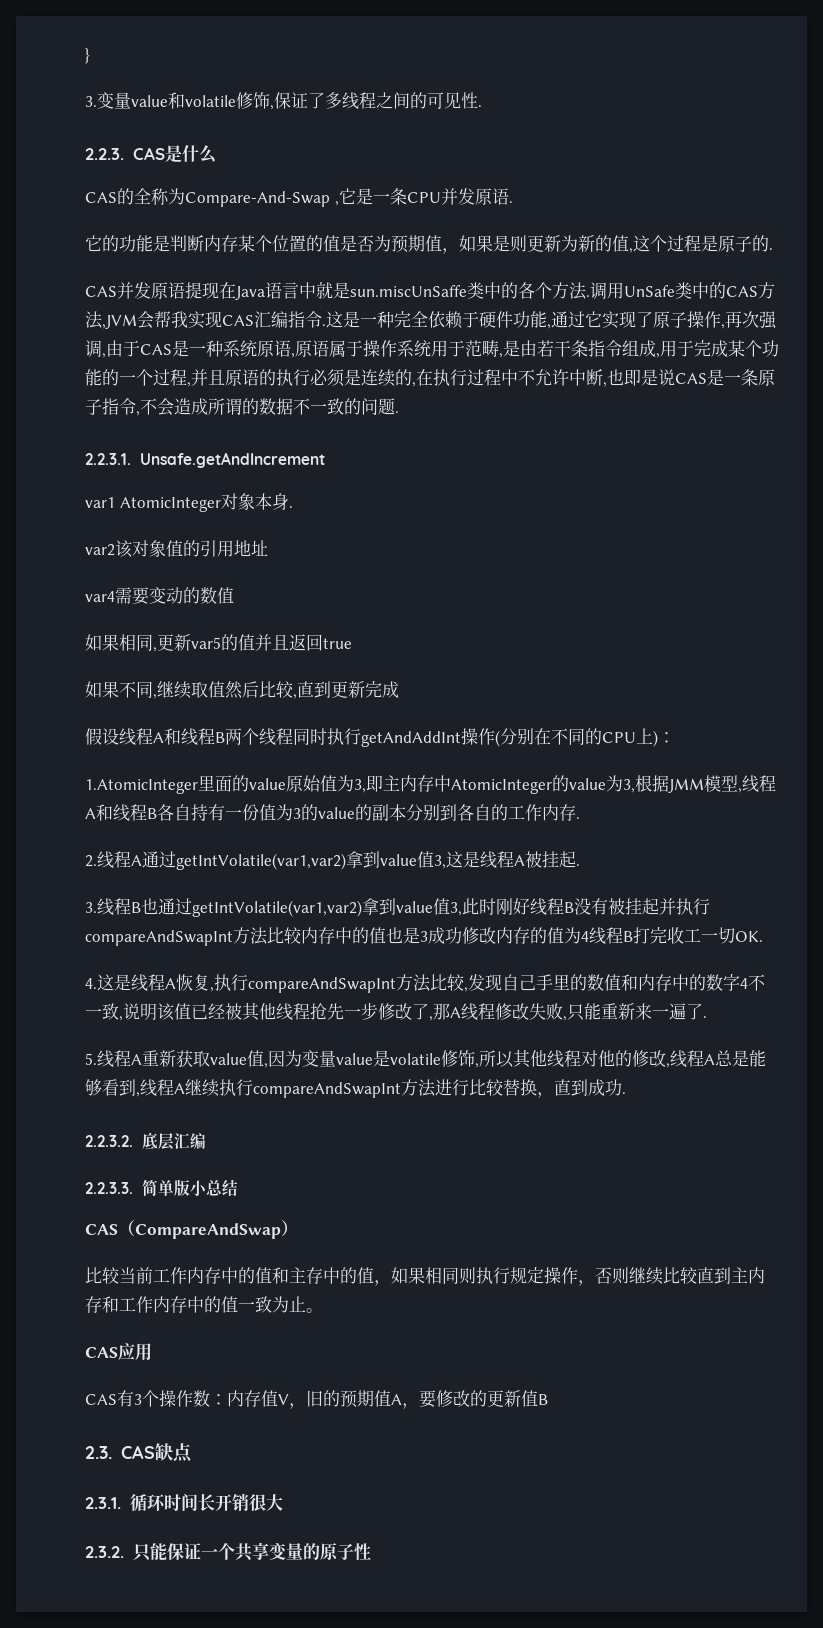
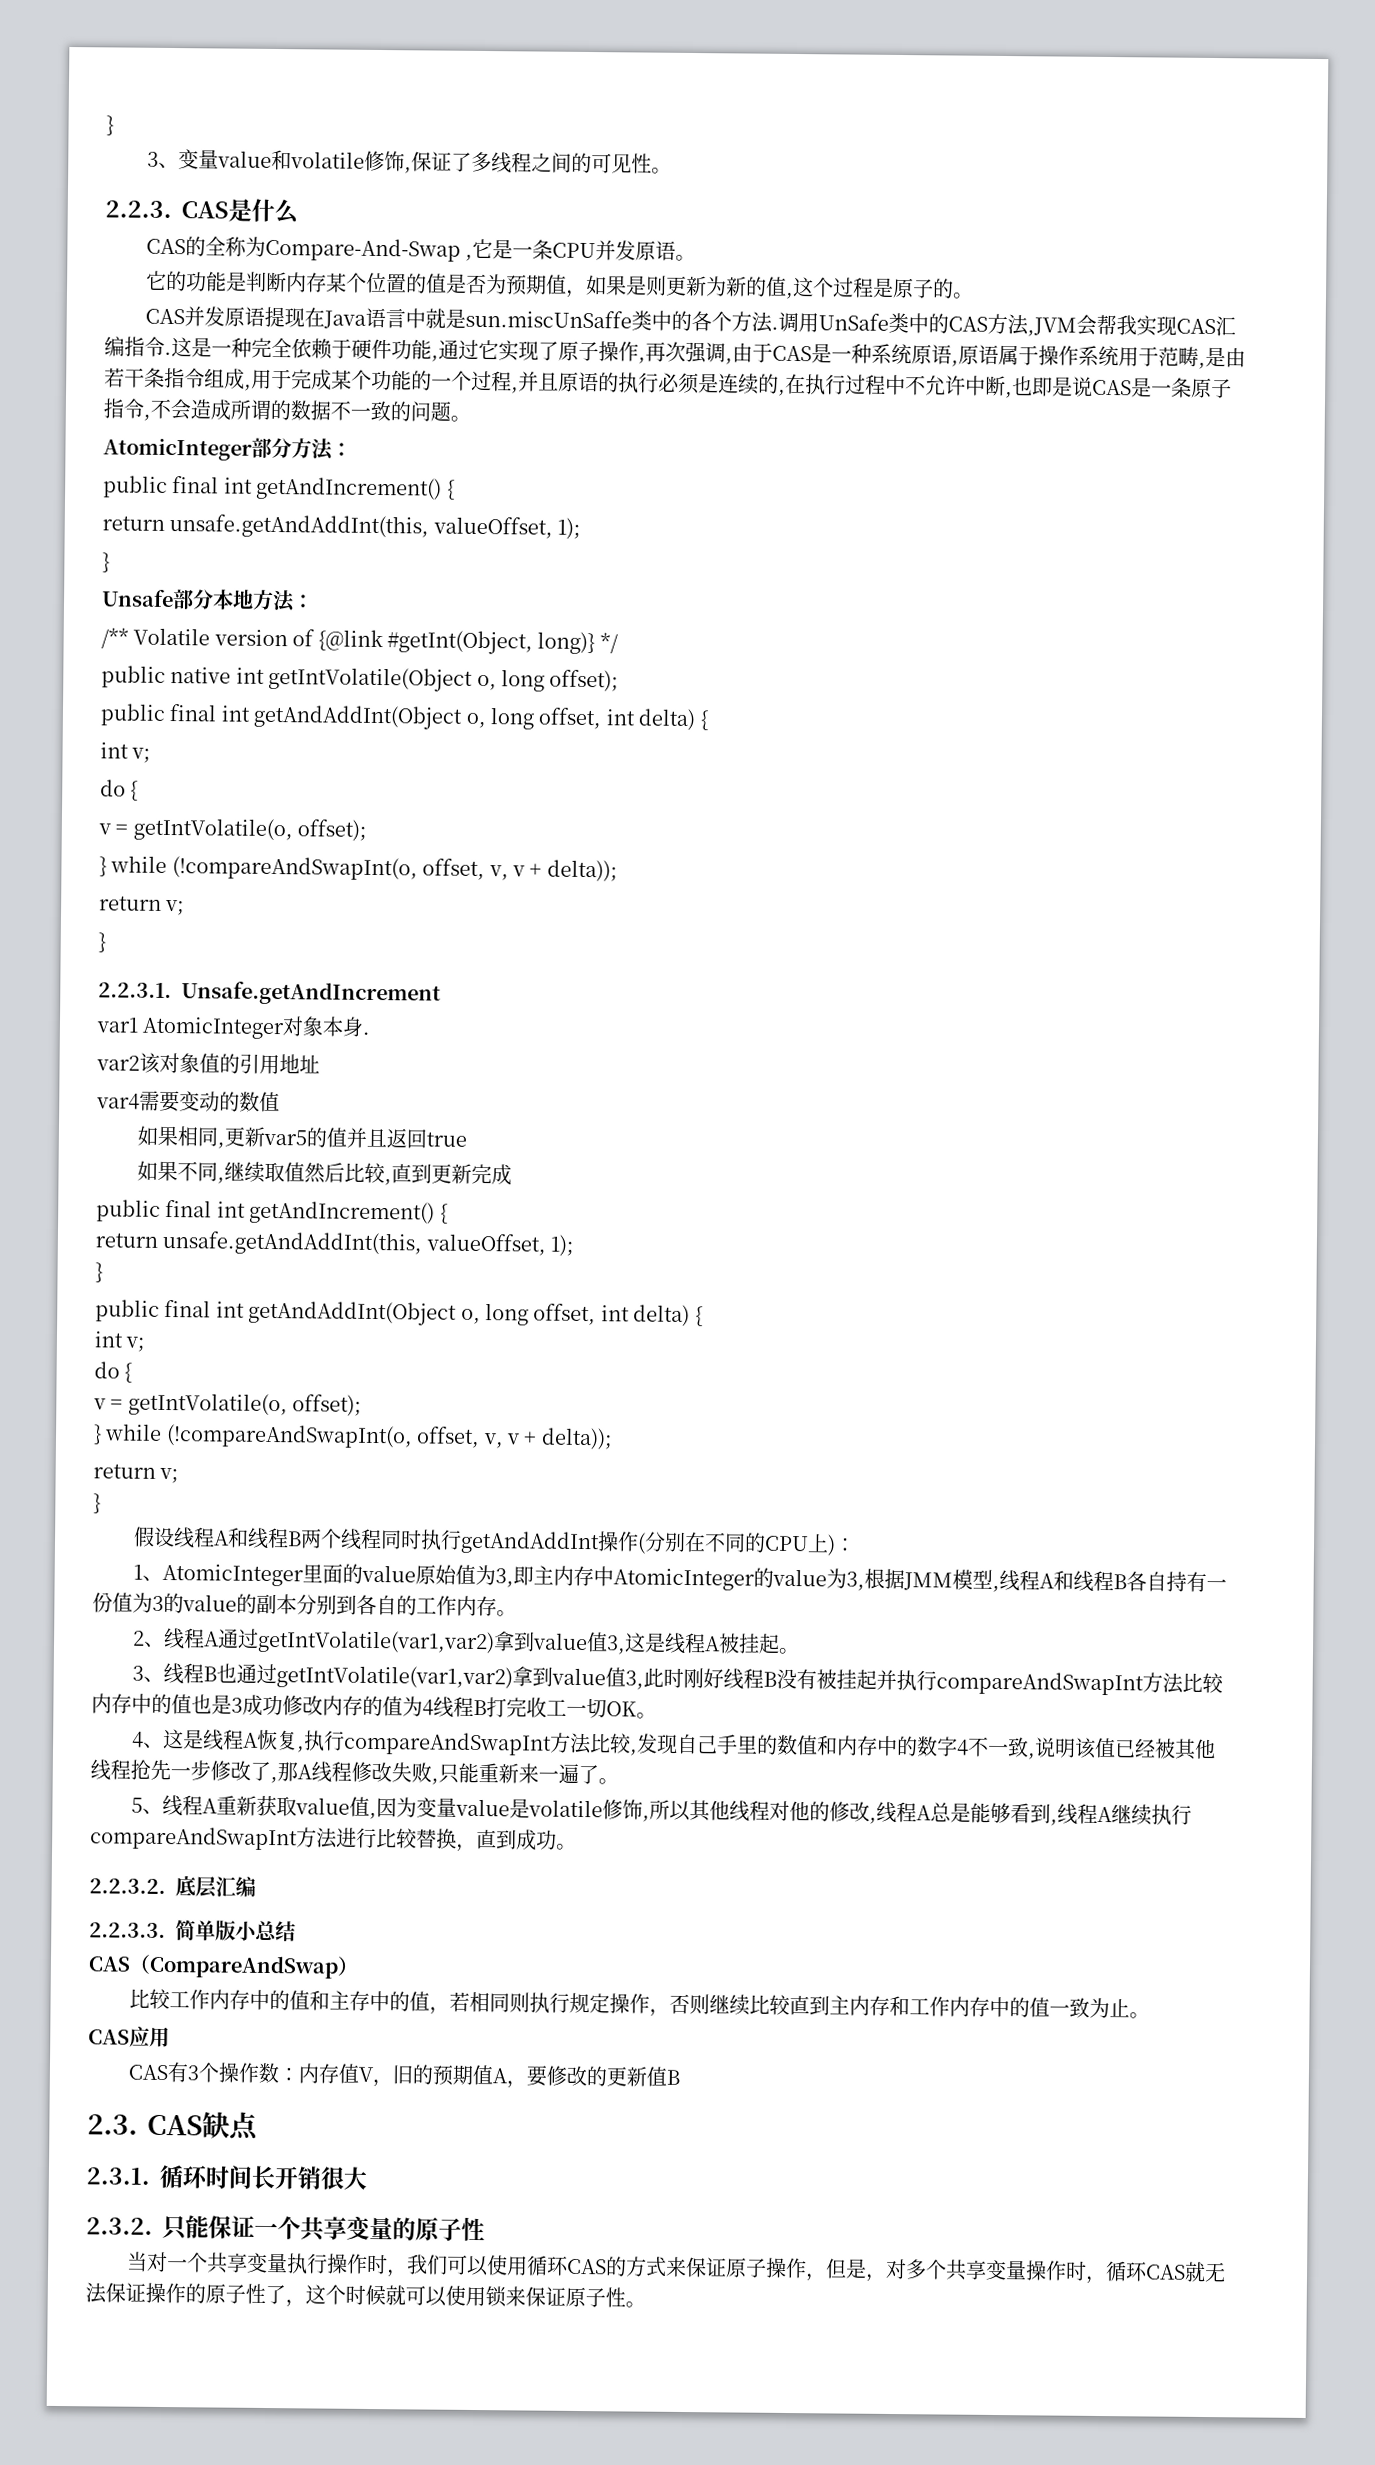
[85,48,90,64] [85,96,97,107] } // 3. -> [106,115,114,136] [146,151,179,169] } // 3、
[478,105,482,107] . -> [650,167,672,174] 。
[508,201,513,203] . -> [675,254,697,262] 。
[769,248,773,250] . -> [951,292,974,299] 。
[395,411,399,413] . -> [450,415,471,422] [103,437,352,461] [103,475,455,501] [102,513,582,539] [102,552,110,573] [101,589,314,613] [101,627,618,655] [101,665,620,692] [100,703,709,731] [100,742,152,763] [100,779,139,801] [98,817,368,842] [99,855,618,882] [99,895,186,916] [98,932,106,953] 。 // AtomicInteger部分方法： // public final int getAndIncrement() { // return unsafe.getAndAddInt(this, valueOffset, 1); // } // Unsafe部分本地方法： // /** Volatile version of {@link #getInt(Object, long)} */ // public native int getIntVolatile(Object o, long offset); // public final int getAndAddInt(Object o, long offset, int delta) { // int v; // do { // v = getIntVolatile(o, offset); // } while (!compareAndSwapInt(o, offset, v, v + delta)); // return v; // }
(399, 689) none -> [96,1199,448,1225] [95,1230,575,1256] [95,1262,103,1283] [95,1299,703,1327] [94,1331,146,1352] [94,1361,133,1383] [93,1392,363,1417] [93,1423,613,1450] [93,1463,180,1484] [93,1493,101,1514] // public final int getAndIncrement() { // return unsafe.getAndAddInt(this, valueOffset, 1); // } // public final int getAndAddInt(Object o, long offset, int delta) { // int v; // do { // v = getIntVolatile(o, offset); // } while (!compareAndSwapInt(o, offset, v, v + delta)); // return v; // }
[85,779,198,794] 1.AtomicInteger -> [132,1563,304,1587] 1、AtomicInteger
[576,817,580,819] [85,855,97,867] . // 2. -> [496,1610,517,1617] [132,1630,165,1647] 。 // 2、
[576,864,580,866] [85,902,97,913] . // 3. -> [777,1647,800,1655] [131,1665,164,1682] 。 // 3、
[735,931,763,942] [85,978,97,989] OK. // 4. -> [606,1701,657,1719] [131,1731,164,1748] OK。 // 4、
[703,1016,707,1018] [85,1053,97,1065] . // 5. -> [598,1778,619,1785] [130,1797,163,1814] 。 // 5、
[622,1092,626,1094] . -> [556,1843,577,1850] 。
[119,1267,153,1284] 当前 -> (171, 1999) none
[391,1267,425,1284] 如果 -> [448,1991,470,2012] 若
(371, 1552) none -> [125,2251,1226,2285] [85,2282,646,2308] // 当对一个共享变量执行操作时，我们可以使用循环CAS的方式来保证原子操作，但是，对多个共享变量操作时，循环CAS就无法保证操作的原子性了，这个时候就可以使用锁来保证原子性。

